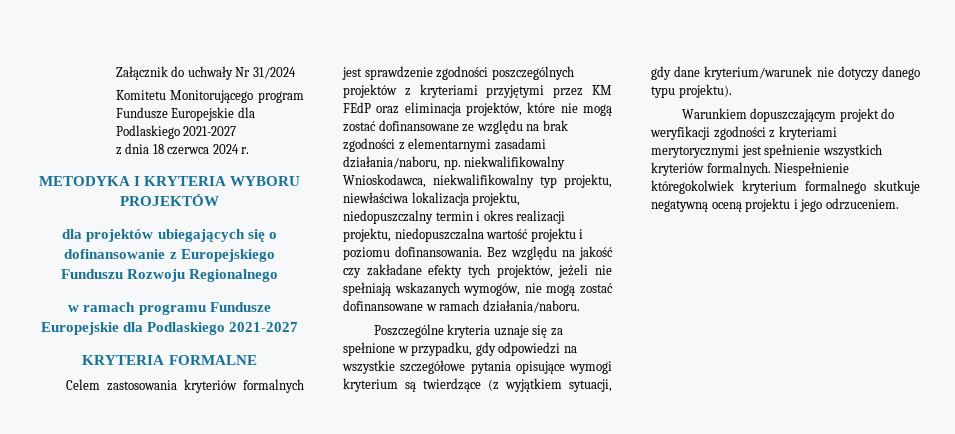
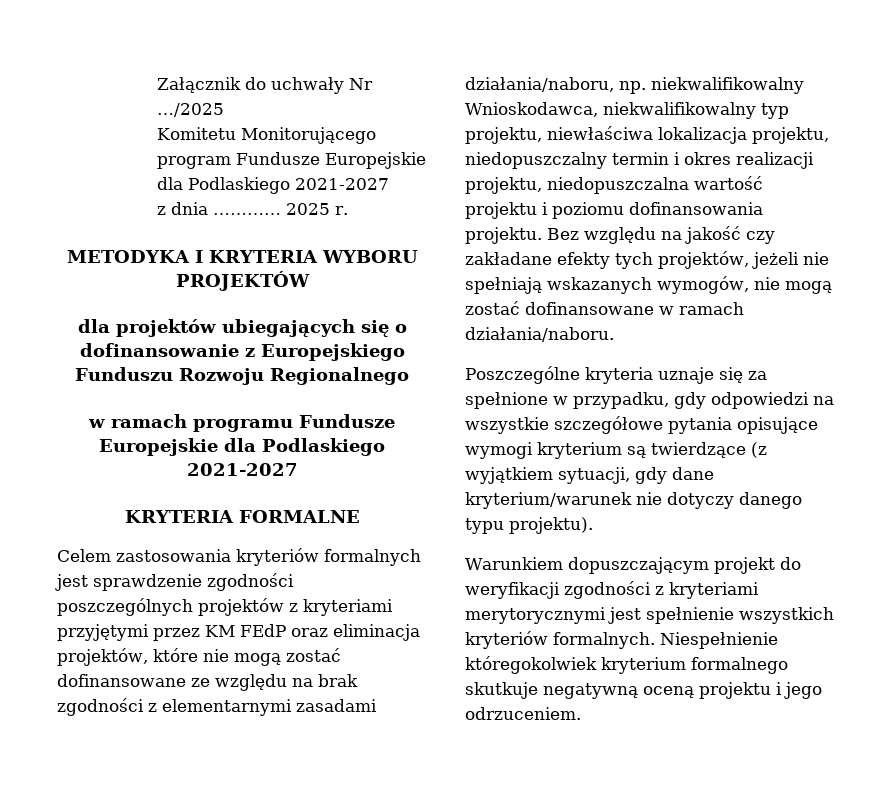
[252,67,296,79] 31/2024 -> [157,103,225,117] …/2025
[152,144,239,155] 18 czerwca 2024 -> [213,203,331,215] ………… 2025
[395,246,482,257] dofinansowania. -> [629,202,763,215] [465,227,542,244] dofinansowania projektu.

